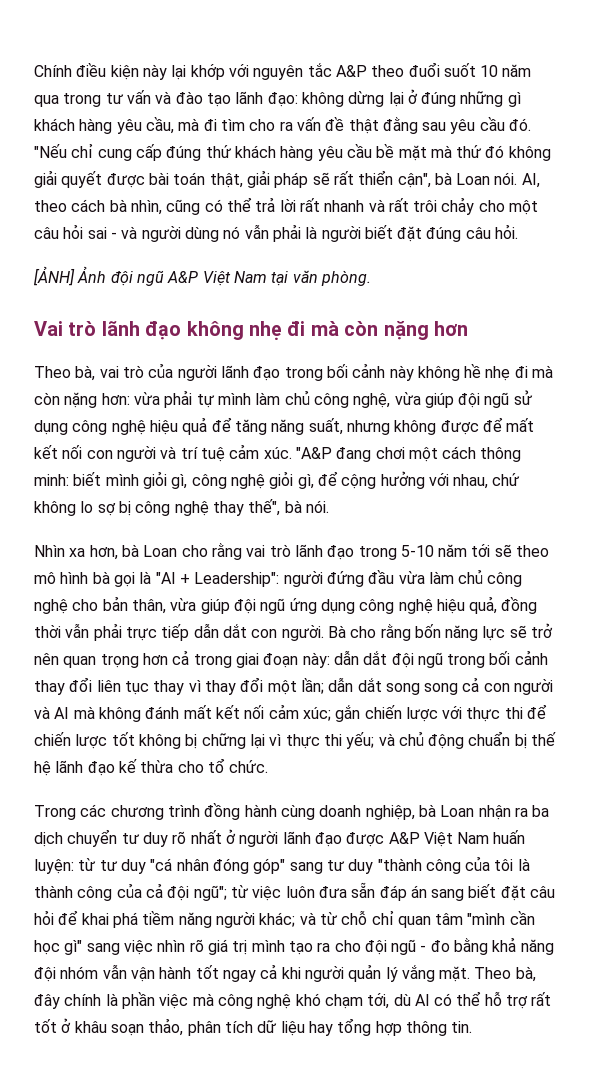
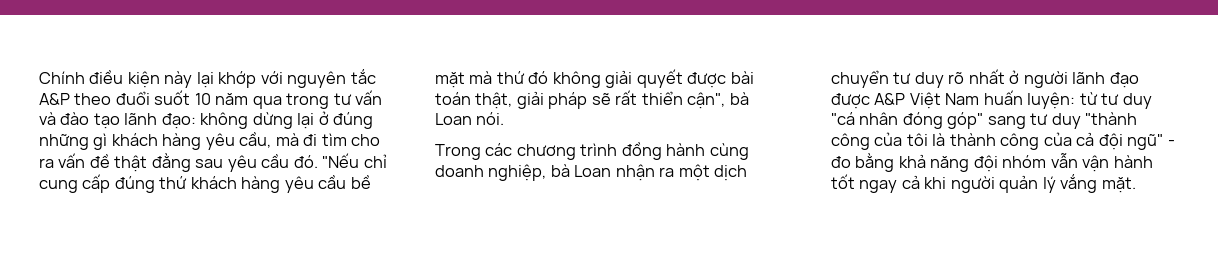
[521,173,540,188] [34,197,539,215] [34,224,519,242] [33,266,371,286] [34,321,468,340] [34,363,554,381] [34,390,533,408] [34,417,535,435] [34,444,522,462] [34,471,521,489] [34,499,329,516] [34,543,550,560] [34,569,523,587] [34,596,538,614] [34,623,554,641] [34,650,548,668] [34,677,554,695] [34,704,548,722] [34,731,557,749] [34,758,269,776] AI, theo cách bà nhìn, cũng có thể trả lời rất nhanh và rất trôi chảy cho một câu hỏi sai - và người dùng nó vẫn phải là người biết đặt đúng câu hỏi. // [ẢNH] Ảnh đội ngũ A&P Việt Nam tại văn phòng. // Vai trò lãnh đạo không nhẹ đi mà còn nặng hơn // Theo bà, vai trò của người lãnh đạo trong bối cảnh này không hề nhẹ đi mà còn nặng hơn: vừa phải tự mình làm chủ công nghệ, vừa giúp đội ngũ sử dụng công nghệ hiệu quả để tăng năng suất, nhưng không được để mất kết nối con người và trí tuệ cảm xúc. "A&P đang chơi một cách thông minh: biết mình giỏi gì, công nghệ giỏi gì, để cộng hưởng với nhau, chứ không lo sợ bị công nghệ thay thế", bà nói. // Nhìn xa hơn, bà Loan cho rằng vai trò lãnh đạo trong 5-10 năm tới sẽ theo mô hình bà gọi là "AI + Leadership": người đứng đầu vừa làm chủ công nghệ cho bản thân, vừa giúp đội ngũ ứng dụng công nghệ hiệu quả, đồng thời vẫn phải trực tiếp dẫn dắt con người. Bà cho rằng bốn năng lực sẽ trở nên quan trọng hơn cả trong giai đoạn này: dẫn dắt đội ngũ trong bối cảnh thay đổi liên tục thay vì thay đổi một lần; dẫn dắt song song cả con người và AI mà không đánh mất kết nối cảm xúc; gắn chiến lược với thực thi để chiến lược tốt không bị chững lại vì thực thi yếu; và chủ động chuẩn bị thế hệ lãnh đạo kế thừa cho tổ chức. -> (505, 118) none
[532,805,550,817] ba -> [678,164,710,181] một
[193,882,556,901] [34,910,535,928] [34,939,417,955] ngũ"; từ việc luôn đưa sẵn đáp án sang biết đặt câu hỏi để khai phá tiềm năng người khác; và từ chỗ chỉ quan tâm "mình cần học gì" sang việc nhìn rõ giá trị mình tạo ra cho đội ngũ -> [1127,134,1164,150] ngũ"
[474,966,536,982] [34,991,552,1009] [34,1018,473,1036] Theo bà, đây chính là phần việc mà công nghệ khó chạm tới, dù AI có thể hỗ trợ rất tốt ở khâu soạn thảo, phân tích dữ liệu hay tổng hợp thông tin. -> (1136, 185) none

